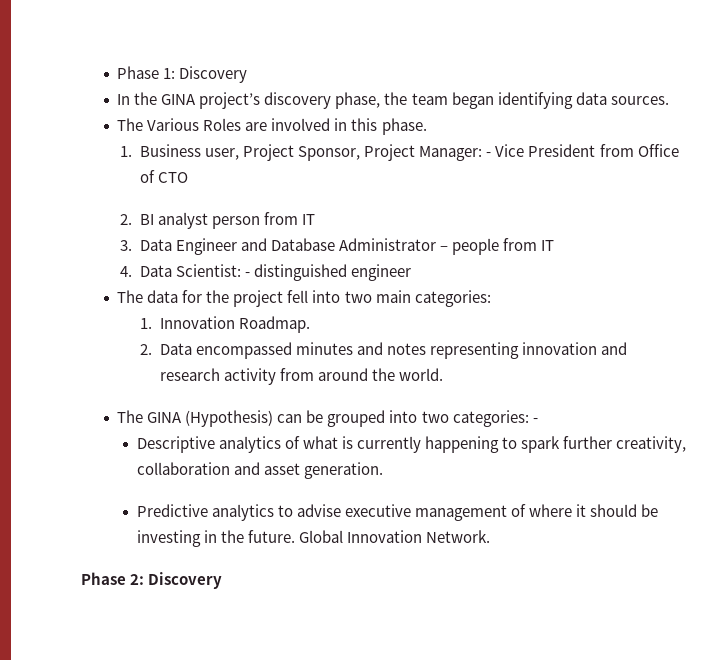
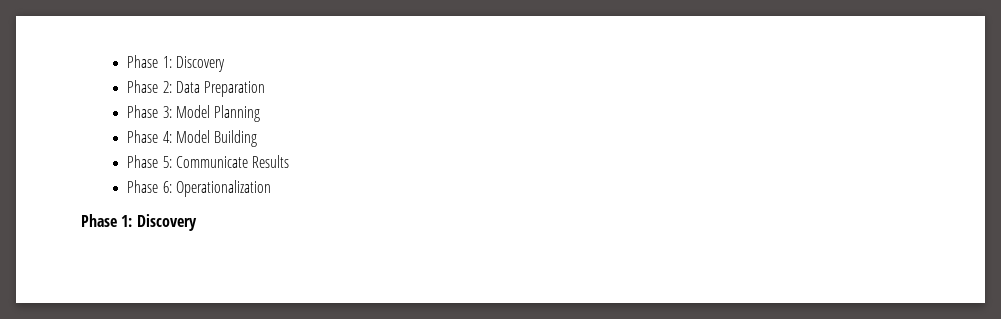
[117,92,669,109] [117,118,427,135] [120,144,679,161] [140,170,189,183] [120,212,316,229] [120,238,555,255] [120,264,412,281] [117,290,491,307] [140,316,310,333] [140,342,628,359] [159,368,444,385] [117,410,538,427] [136,436,687,453] [136,462,384,479] [136,504,659,521] [136,530,491,547] [81,572,145,585] In the GINA project’s discovery phase, the team began identifying data sources. // The Various Roles are involved in this phase. // 1. Business user, Project Sponsor, Project Manager: - Vice President from Office of CTO // 2. BI analyst person from IT // 3. Data Engineer and Database Administrator – people from IT // 4. Data Scientist: - distinguished engineer // The data for the project fell into two main categories: // 1. Innovation Roadmap. // 2. Data encompassed minutes and notes representing innovation and research activity from around the world. // The GINA (Hypothesis) can be grouped into two categories: - // Descriptive analytics of what is currently happening to spark further creativity, collaboration and asset generation. // Predictive analytics to advise executive management of where it should be investing in the future. Global Innovation Network. // Phase 2: -> [127,80,266,97] [127,105,261,122] [127,130,258,147] [127,155,290,168] [127,180,272,197] [81,214,133,227] Phase 2: Data Preparation // Phase 3: Model Planning // Phase 4: Model Building // Phase 5: Communicate Results // Phase 6: Operationalization // Phase 1:

